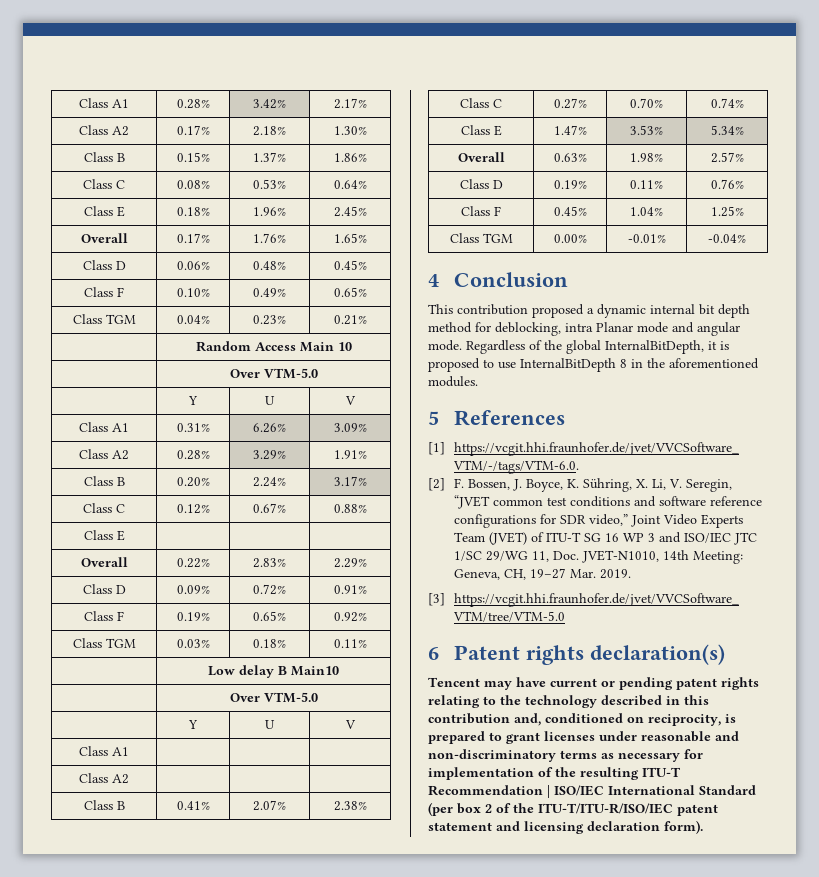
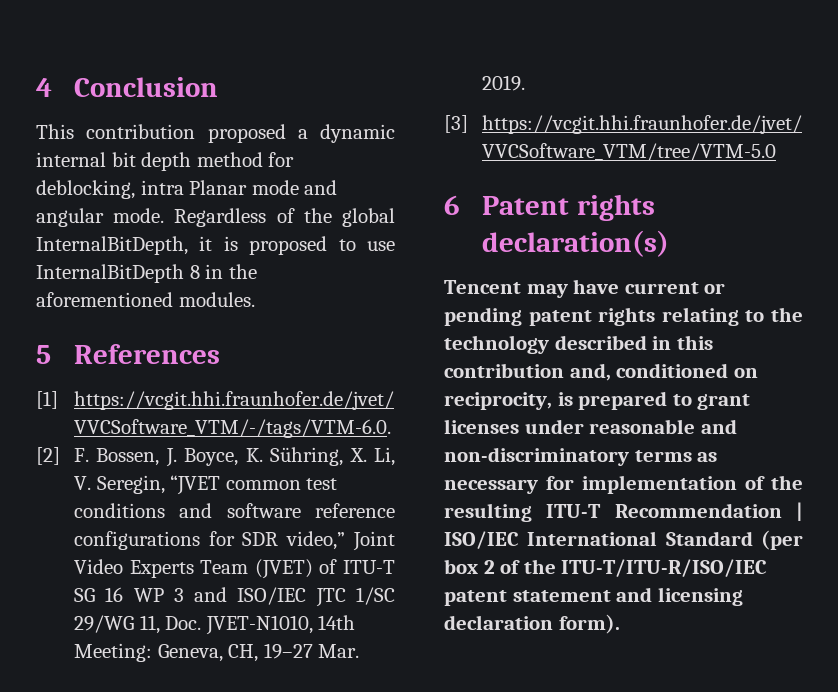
[79,98,129,108] [176,99,210,109] [253,99,286,109] [333,98,367,109] [79,125,129,136] [176,125,210,135] [253,126,286,136] [333,126,367,135] [83,152,125,162] [176,152,210,162] [253,152,286,162] [333,153,367,162] [83,179,125,189] [176,180,210,189] [253,179,286,189] [333,180,367,189] [83,206,125,217] [176,207,210,216] [253,207,286,216] [333,206,367,217] [80,233,128,243] [176,233,210,243] [253,233,286,243] [333,233,367,243] [82,260,126,270] [176,261,210,270] [253,261,286,270] [333,260,367,270] [84,287,124,297] [176,288,210,297] [253,288,286,297] [333,287,367,297] [72,314,136,324] [176,315,210,324] [253,315,286,325] [333,315,367,325] [195,341,352,352] [229,368,318,379] [188,396,198,405] [265,396,275,405] [344,396,356,405] [79,422,129,432] [176,423,210,432] [253,423,286,433] [333,423,367,432] [79,449,129,460] [176,450,210,460] [253,450,286,460] [333,450,367,459] [83,476,125,486] [176,477,210,487] [253,477,286,487] [333,476,367,486] [83,503,125,513] [176,504,210,514] [253,503,286,513] [333,504,367,513] [83,530,125,541] [80,557,128,567] [176,558,210,568] [253,558,286,568] [333,558,367,568] [82,584,126,594] [176,585,210,594] [253,584,286,595] [333,585,367,594] [84,611,124,621] [176,612,210,621] [253,611,286,621] [333,612,367,622] [72,638,136,648] [176,639,210,648] [253,639,286,648] [333,639,367,648] [208,665,339,678] [229,692,318,703] [188,720,198,729] [265,720,275,729] [344,720,356,729] [79,746,129,756] [79,773,129,784] [83,800,125,810] [176,801,210,810] [253,800,286,811] [333,801,367,811] [460,98,502,108] [553,98,587,109] [630,98,663,108] [710,98,744,108] [460,125,502,136] [553,125,587,135] [630,125,663,135] [710,125,744,135] [457,152,505,162] [553,153,587,162] [630,153,663,162] [710,152,744,163] [459,179,503,189] [553,180,587,189] [630,180,663,189] [710,179,744,189] [461,206,501,216] [553,206,587,216] [630,207,663,216] [710,206,744,217] [449,233,513,243] [553,234,587,243] [627,234,666,243] [708,234,746,243] Class A1 | 0.28% | 3.42% | 2.17% // Class A2 | 0.17% | 2.18% | 1.30% // Class B | 0.15% | 1.37% | 1.86% // Class C | 0.08% | 0.53% | 0.64% // Class E | 0.18% | 1.96% | 2.45% // Overall | 0.17% | 1.76% | 1.65% // Class D | 0.06% | 0.48% | 0.45% // Class F | 0.10% | 0.49% | 0.65% // Class TGM | 0.04% | 0.23% | 0.21% // | Random Access Main 10 // | Over VTM-5.0 // | Y | U | V // Class A1 | 0.31% | 6.26% | 3.09% // Class A2 | 0.28% | 3.29% | 1.91% // Class B | 0.20% | 2.24% | 3.17% // Class C | 0.12% | 0.67% | 0.88% // Class E | | | // Overall | 0.22% | 2.83% | 2.29% // Class D | 0.09% | 0.72% | 0.91% // Class F | 0.19% | 0.65% | 0.92% // Class TGM | 0.03% | 0.18% | 0.11% // | Low delay B Main10 // | Over VTM-5.0 // | Y | U | V // Class A1 | | | // Class A2 | | | // Class B | 0.41% | 2.07% | 2.38% // Class C | 0.27% | 0.70% | 0.74% // Class E | 1.47% | 3.53% | 5.34% // Overall | 0.63% | 1.98% | 2.57% // Class D | 0.19% | 0.11% | 0.76% // Class F | 0.45% | 1.04% | 1.25% // Class TGM | 0.00% | -0.01% | -0.04% // -> (36, 87) none

